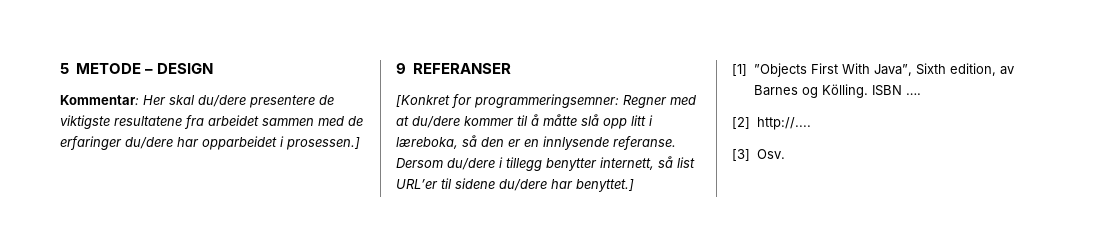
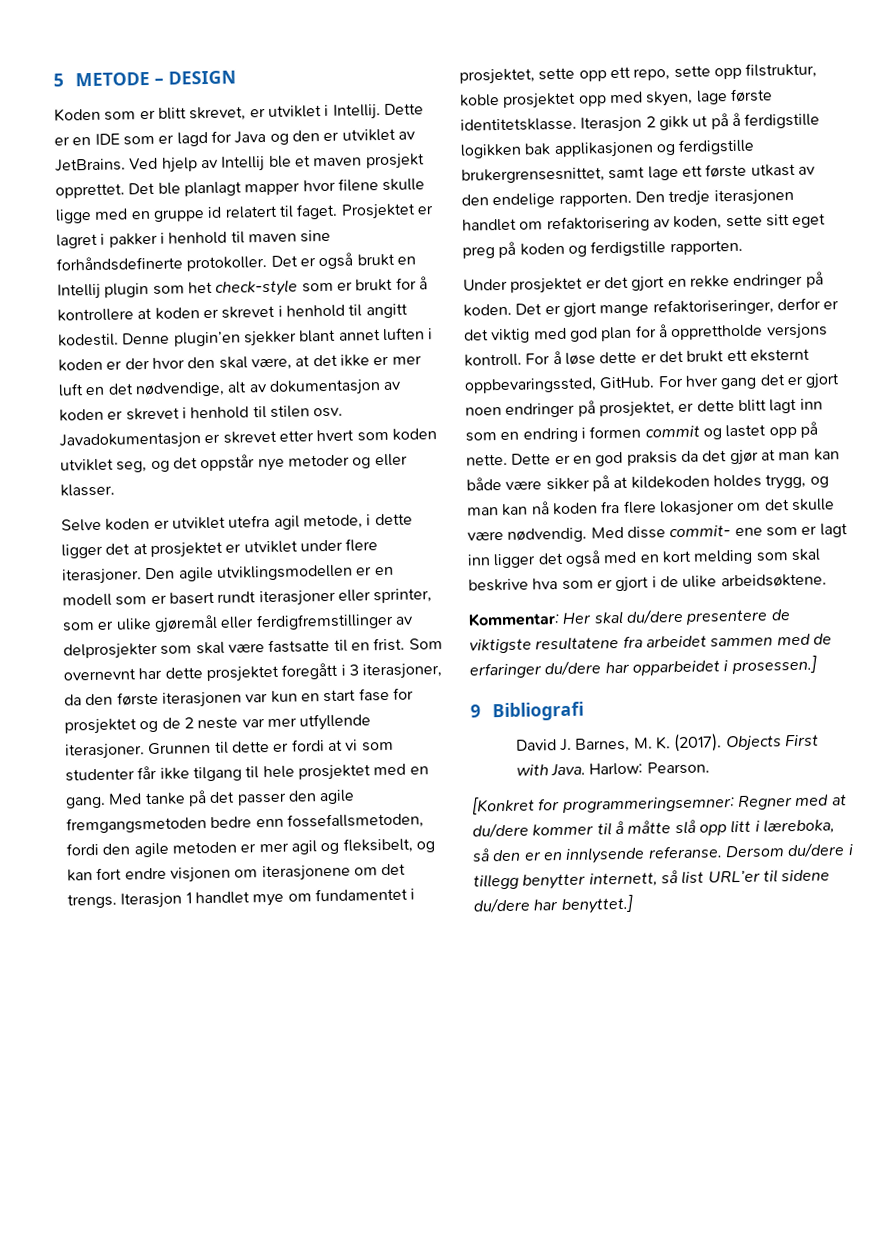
(213, 68) none -> [54,103,424,122] [54,128,415,147] [55,153,425,173] [55,178,426,199] [55,203,434,224] [56,229,332,249] [56,252,416,272] [57,276,428,300] [57,303,408,322] [58,327,434,347] [58,354,422,372] [58,379,402,398] [59,405,344,422] [59,428,437,450] [60,453,408,473] [60,483,115,497] [61,513,413,532] [61,538,379,559] [62,564,394,585] [62,588,433,607] [62,612,413,633] [63,637,443,660] [63,662,443,683] [64,687,414,708] [64,713,372,735] [65,739,394,760] [65,763,429,782] [65,789,356,809] [66,812,424,834] [66,837,435,858] [67,863,407,883] [67,887,416,909] [459,62,818,85] [460,88,773,109] [460,112,821,133] [460,138,756,159] [461,163,815,184] [461,188,794,209] [462,213,827,233] [462,239,743,259] [463,271,824,294] [463,297,840,318] [464,323,828,344] [464,348,810,367] [464,373,841,394] [465,398,823,418] [465,421,818,443] [466,448,840,467] [466,473,829,492] [467,498,835,517] [467,523,848,543] [467,548,821,569] [468,573,827,593] // Koden som er blitt skrevet, er utviklet i Intellij. Dette er en IDE som er lagd for Java og den er utviklet av JetBrains. Ved hjelp av Intellij ble et maven prosjekt opprettet. Det ble planlagt mapper hvor filene skulle ligge med en gruppe id relatert til faget. Prosjektet er lagret i pakker i henhold til maven sine forhåndsdefinerte protokoller. Det er også brukt en Intellij plugin som het check-style som er brukt for å kontrollere at koden er skrevet i henhold til angitt kodestil. Denne plugin’en sjekker blant annet luften i koden er der hvor den skal være, at det ikke er mer luft en det nødvendige, alt av dokumentasjon av koden er skrevet i henhold til stilen osv. Javadokumentasjon er skrevet etter hvert som koden utviklet seg, og det oppstår nye metoder og eller klasser. // Selve koden er utviklet utefra agil metode, i dette ligger det at prosjektet er utviklet under flere iterasjoner. Den agile utviklingsmodellen er en modell som er basert rundt iterasjoner eller sprinter, som er ulike gjøremål eller ferdigfremstillinger av delprosjekter som skal være fastsatte til en frist. Som overnevnt har dette prosjektet foregått i 3 iterasjoner, da den første iterasjonen var kun en start fase for prosjektet og de 2 neste var mer utfyllende iterasjoner. Grunnen til dette er fordi at vi som studenter får ikke tilgang til hele prosjektet med en gang. Med tanke på det passer den agile fremgangsmetoden bedre enn fossefallsmetoden, fordi den agile metoden er mer agil og fleksibelt, og kan fort endre visjonen om iterasjonene om det trengs. Iterasjon 1 handlet mye om fundamentet i prosjektet, sette opp ett repo, sette opp filstruktur, koble prosjektet opp med skyen, lage første identitetsklasse. Iterasjon 2 gikk ut på å ferdigstille logikken bak applikasjonen og ferdigstille brukergrensesnittet, samt lage ett første utkast av den endelige rapporten. Den tredje iterasjonen handlet om refaktorisering av koden, sette sitt eget preg på koden og ferdigstille rapporten. // Under prosjektet er det gjort en rekke endringer på koden. Det er gjort mange refaktoriseringer, derfor er det viktig med god plan for å opprettholde versjons kontroll. For å løse dette er det brukt ett eksternt oppbevaringssted, GitHub. For hver gang det er gjort noen endringer på prosjektet, er dette blitt lagt inn som en endring i formen commit og lastet opp på nette. Dette er en god praksis da det gjør at man kan både være sikker på at kildekoden holdes trygg, og man kan nå koden fra flere lokasjoner om det skulle være nødvendig. Med disse commit- ene som er lagt inn ligger det også med en kort melding som skal beskrive hva som er gjort i de ulike arbeidsøktene.
[412,63,511,74] REFERANSER -> [492,701,585,722] [515,733,819,753] [515,761,710,777] Bibliografi // David J. Barnes, M. K. (2017). Objects First with Java. Harlow: Pearson.
[732,63,1014,77] [753,84,921,98] [732,117,811,130] [732,149,785,161] // [1] ”Objects First With Java”, Sixth edition, av Barnes og Kölling. ISBN …. // [2] http://.... // [3] Osv. -> (634, 904) none

